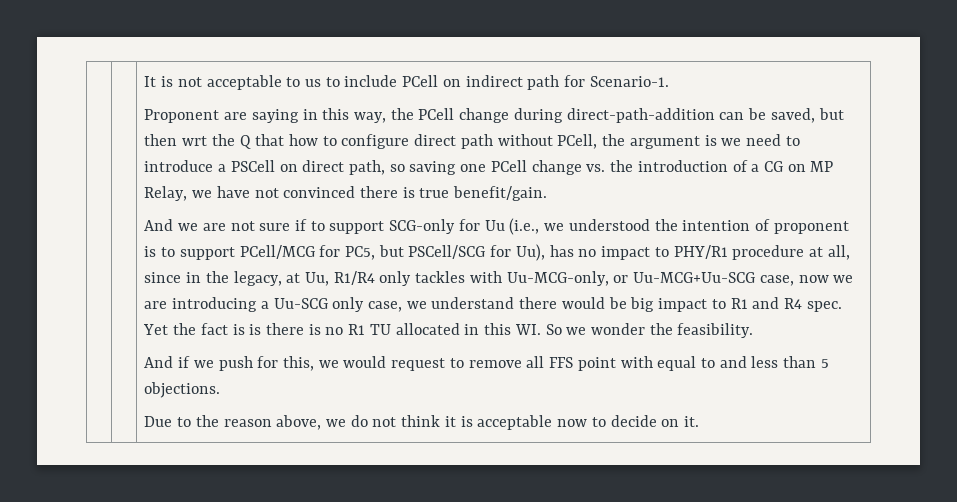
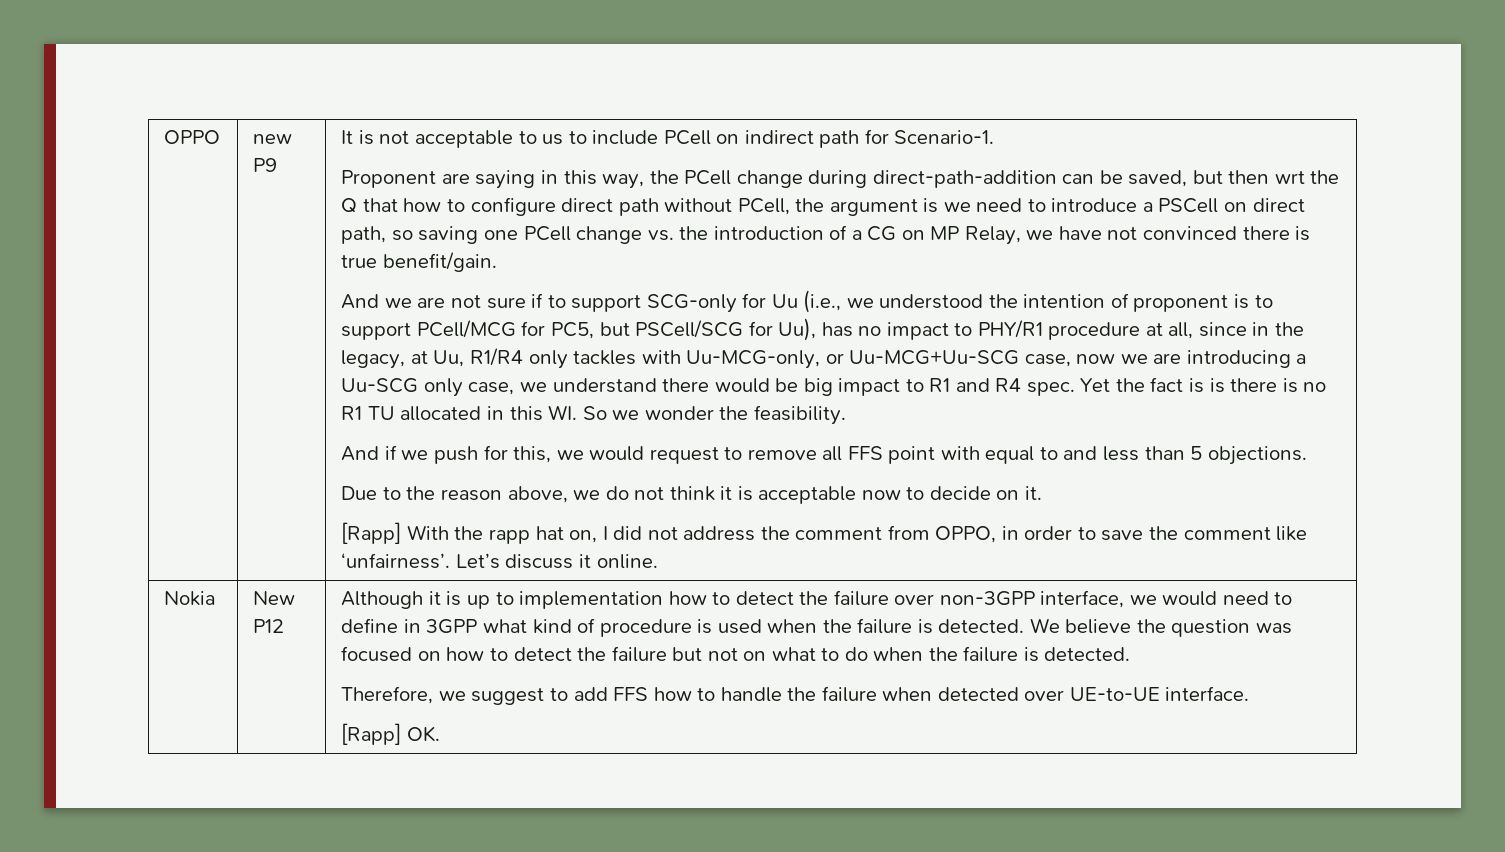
(144, 81) | -> [164,130,221,144] [253,134,293,144] [253,158,278,172] OPPO | new P9
(699, 421) none -> [341,522,1308,544] [341,553,658,569] [164,591,216,606] [253,591,296,605] [253,619,285,633] [341,590,1293,609] [341,618,1293,637] [341,646,1131,662] [341,686,1250,705] [341,723,440,745] // [Rapp] With the rapp hat on, I did not address the comment from OPPO, in order to save the comment like ‘unfairness’. Let’s discuss it online. // Nokia | New P12 | Although it is up to implementation how to detect the failure over non-3GPP interface, we would need to define in 3GPP what kind of procedure is used when the failure is detected. We believe the question was focused on how to detect the failure but not on what to do when the failure is detected. // Therefore, we suggest to add FFS how to handle the failure when detected over UE-to-UE interface. // [Rapp] OK.

